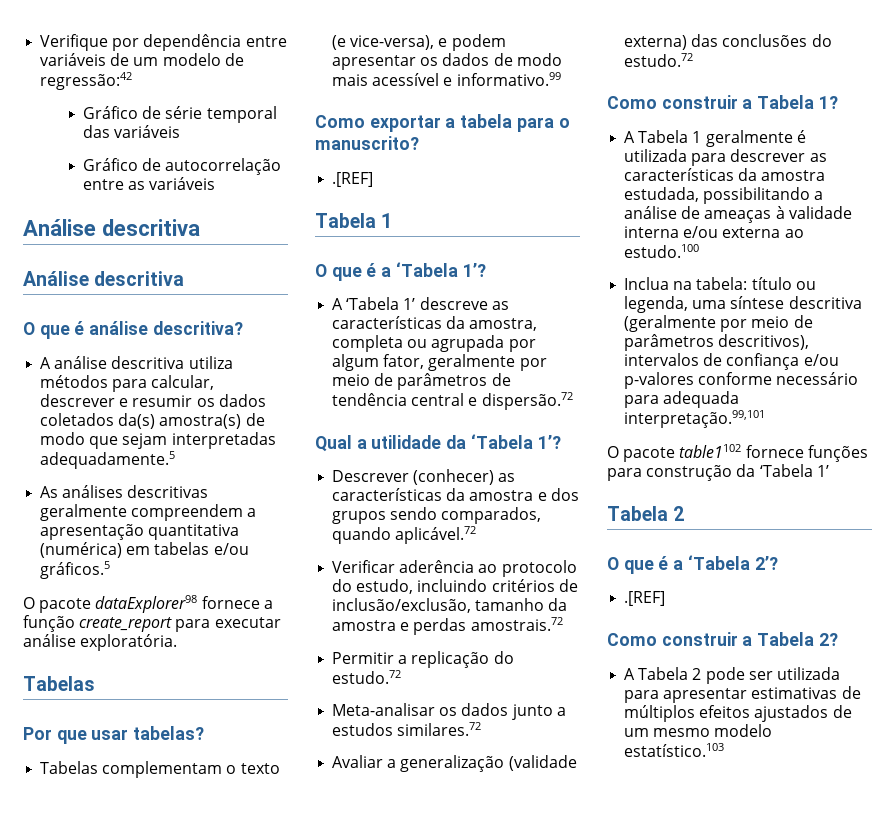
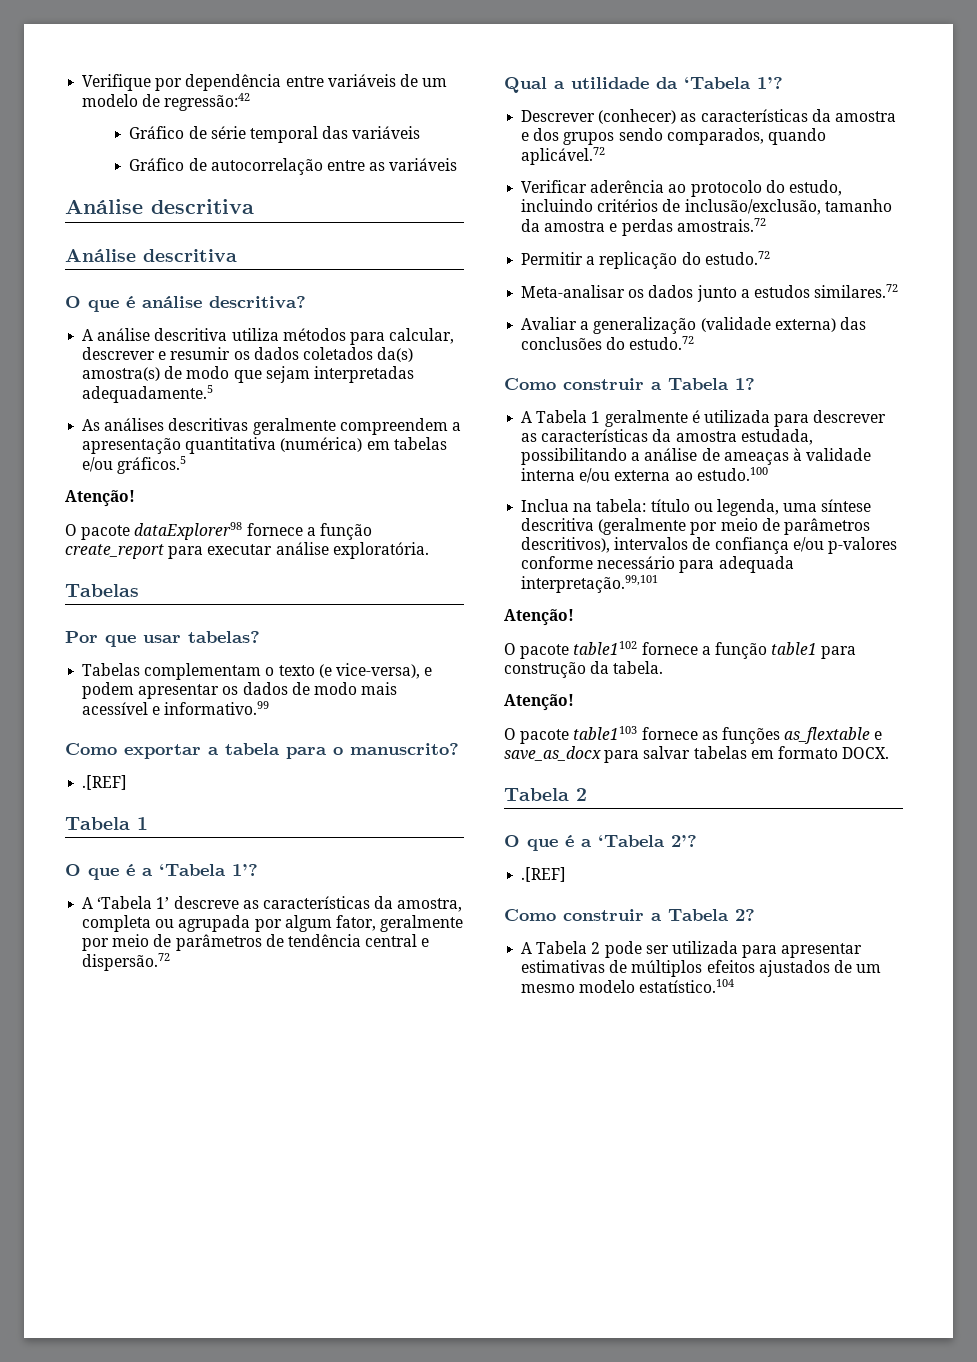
(111, 570) none -> [65,490,135,507] // Atenção!
(766, 419) none -> [504,609,574,626] // Atenção!
[807,445,868,462] [607,464,829,481] funções para construção da ‘Tabela 1’ -> [701,642,857,659] [504,661,664,678] [504,694,574,711] [504,726,883,744] [504,746,890,763] a função table1 para construção da tabela. // Atenção! // O pacote table1103 fornece as funções as_flextable e save_as_docx para salvar tabelas em formato DOCX.
[624,743,725,757] estatístico.103 -> [639,979,735,993] estatístico.104

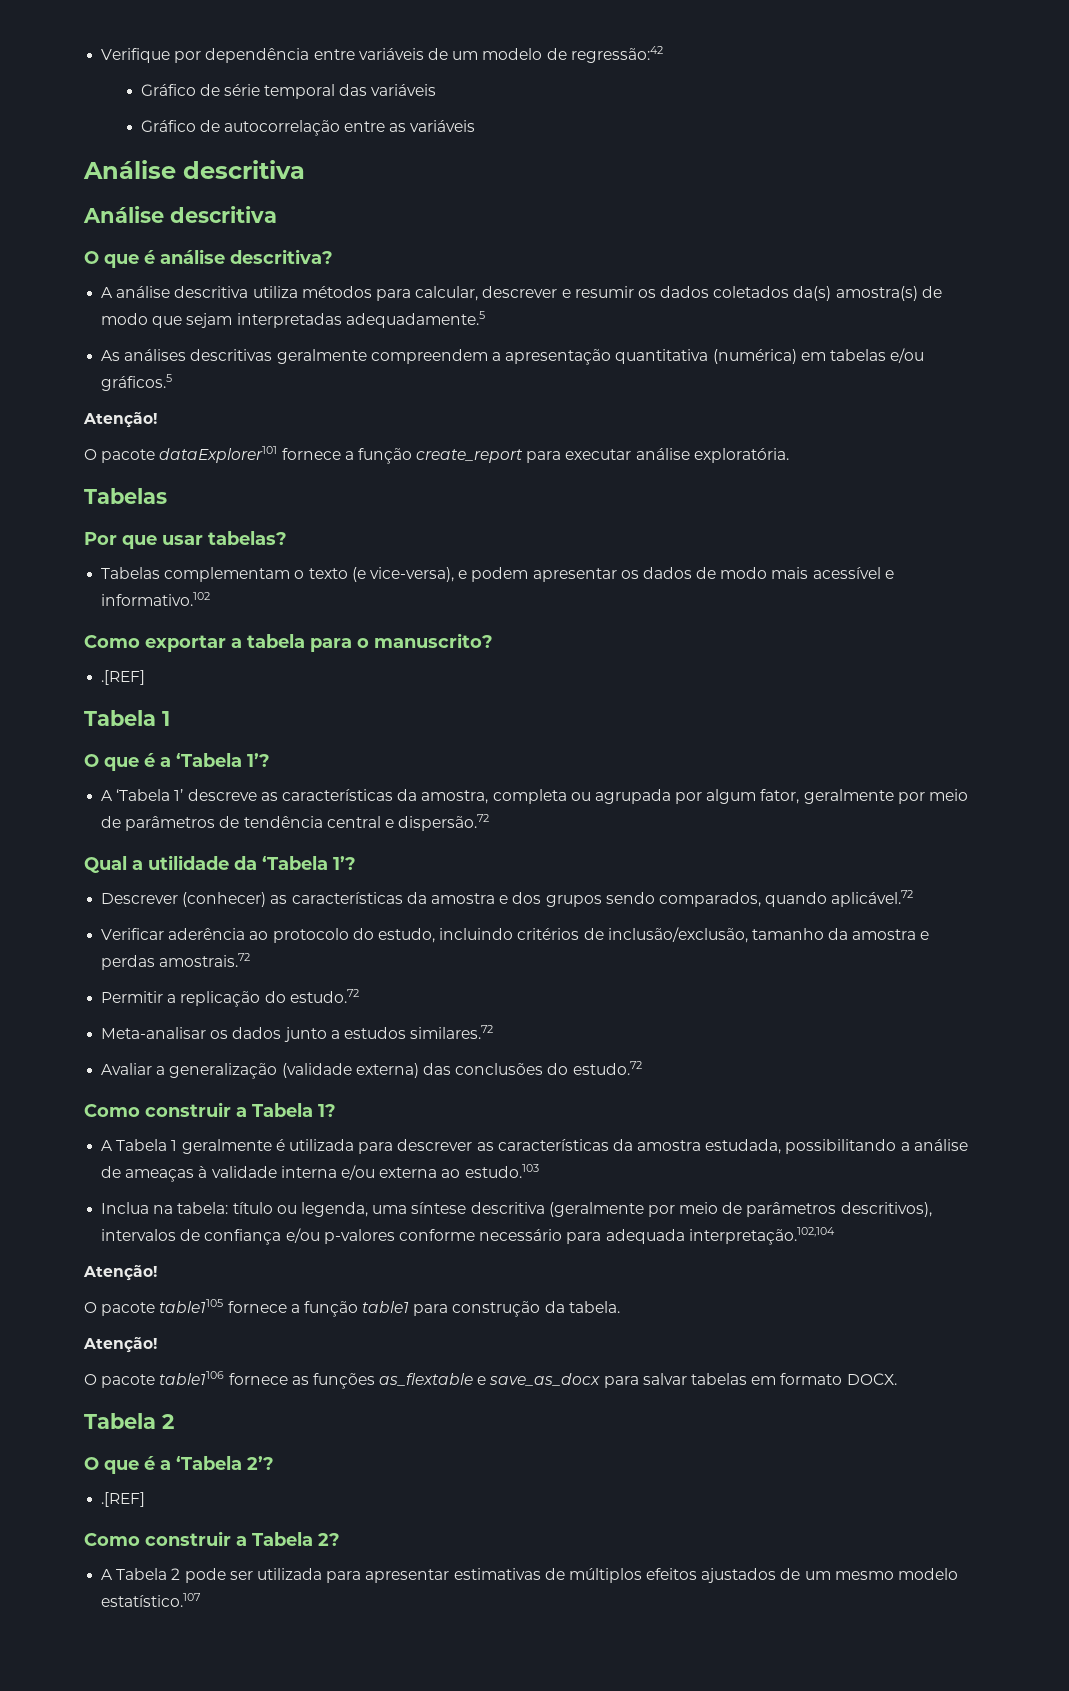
[134,522,243,540] dataExplorer98 -> [159,446,278,463] dataExplorer101
[164,701,270,715] informativo.99 -> [101,592,211,606] informativo.102
[696,467,768,481] estudo.100 -> [464,1164,539,1178] estudo.103
[521,575,659,593] [504,609,574,626] [504,641,638,659] interpretação.99,101 // Atenção! // O pacote table1102 -> [688,1227,835,1245] [83,1264,157,1281] [84,1299,224,1316] interpretação.102,104 // Atenção! // O pacote table1105
[573,726,638,740] table1103 -> [159,1371,225,1385] table1106
[639,979,735,993] estatístico.104 -> [101,1593,201,1607] estatístico.107

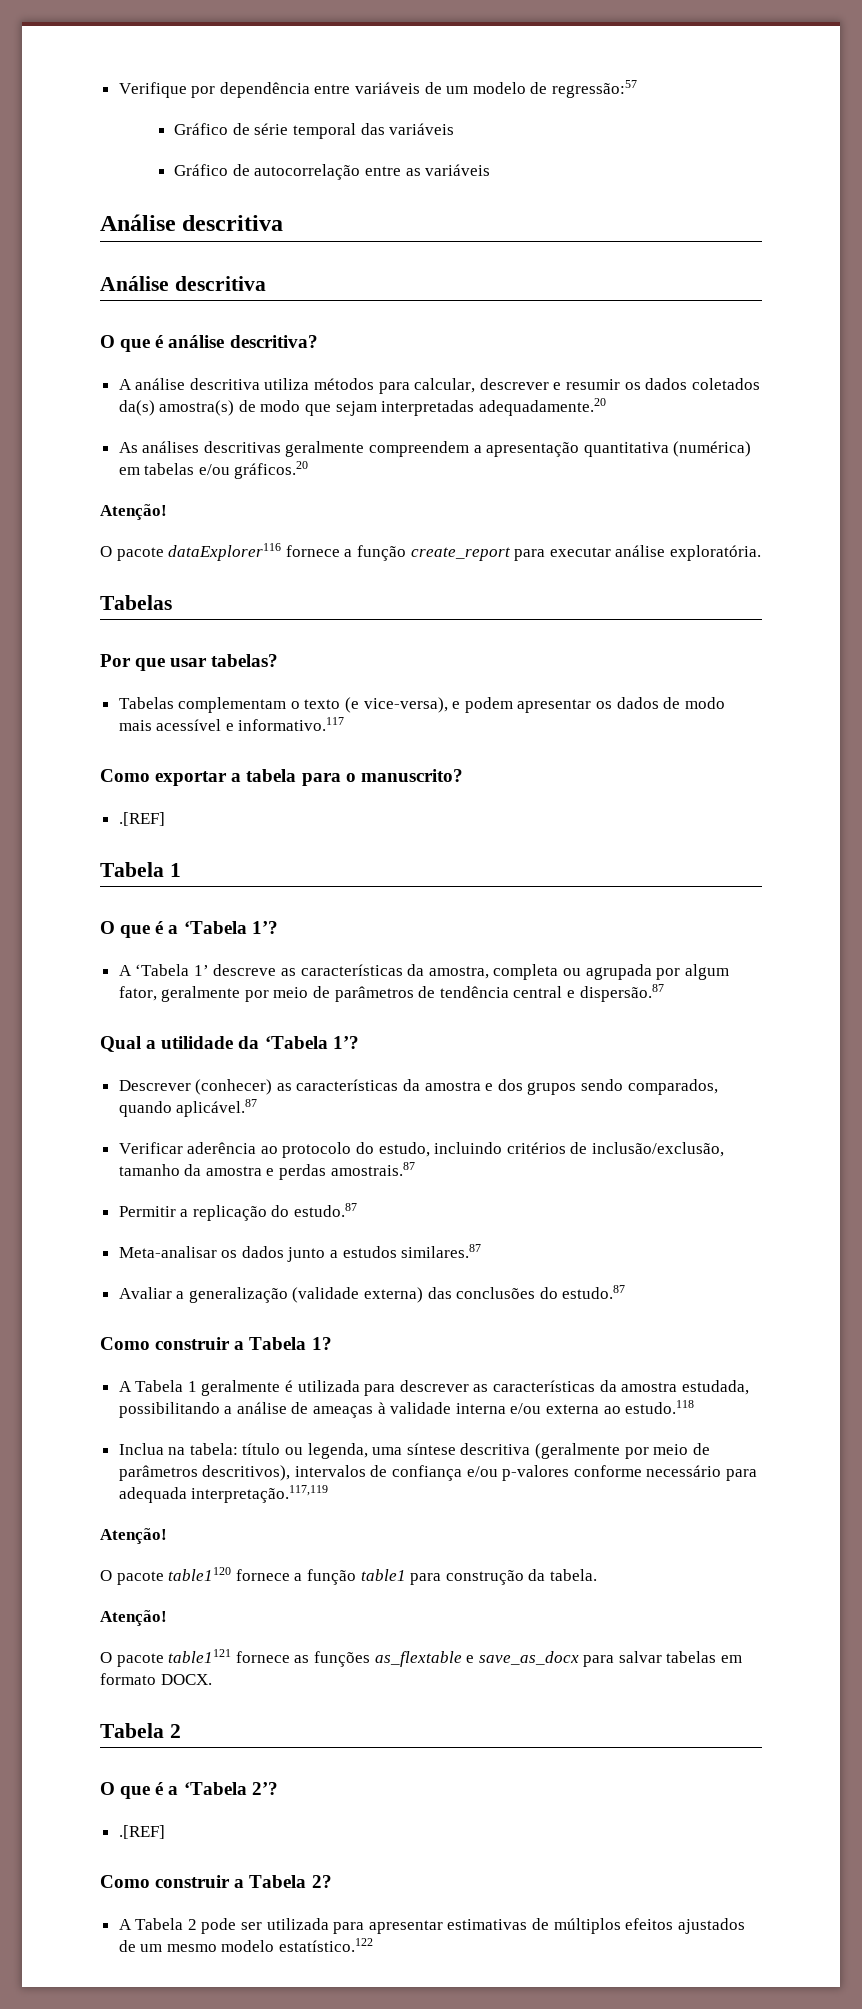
[570,46,663,63] regressão:42 -> [552,80,638,98] regressão:57
[345,311,485,328] adequadamente.5 -> [478,398,606,416] adequadamente.20
[101,374,173,391] [83,411,157,428] [84,446,278,463] gráficos.5 // Atenção! // O pacote dataExplorer101 -> [234,461,309,479] [100,504,167,520] [100,543,282,561] gráficos.20 // Atenção! // O pacote dataExplorer116
[101,592,211,606] informativo.102 -> [238,717,345,731] informativo.117
[398,814,490,831] dispersão.72 -> [579,984,664,1002] dispersão.87
[831,890,914,907] aplicável.72 -> [176,1099,258,1117] aplicável.87
[159,953,251,967] amostrais.72 -> [330,1162,415,1176] amostrais.87
[289,989,359,1003] estudo.72 -> [294,1203,358,1217] estudo.87
[410,1025,494,1039] similares.72 -> [401,1244,482,1258] similares.87
[572,1061,642,1075] estudo.72 -> [562,1285,626,1299] estudo.87
[464,1164,539,1178] estudo.103 -> [625,1400,695,1414] estudo.118
[688,1227,835,1245] [83,1264,157,1281] [84,1299,224,1316] interpretação.102,104 // Atenção! // O pacote table1105 -> [191,1485,329,1503] [100,1528,167,1544] [100,1567,232,1585] interpretação.117,119 // Atenção! // O pacote table1120
[159,1371,225,1385] table1106 -> [168,1649,232,1663] table1121
[101,1593,201,1607] estatístico.107 -> [279,1938,374,1952] estatístico.122

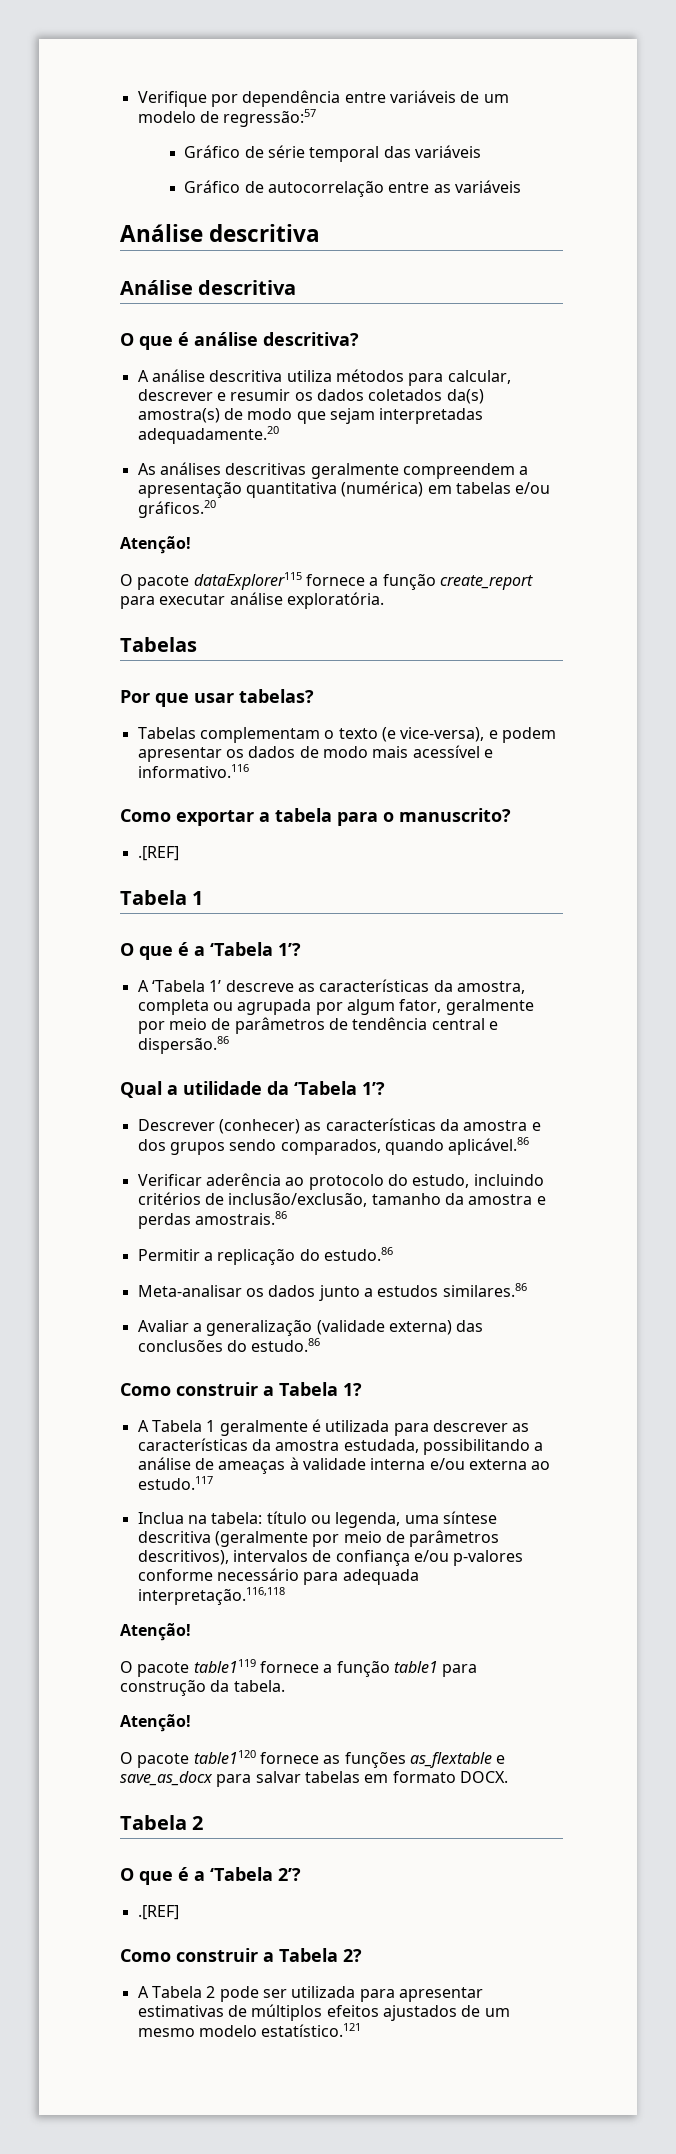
[168,543,282,561] dataExplorer116 -> [193,572,302,590] dataExplorer115
[238,717,345,731] informativo.117 -> [137,764,249,778] informativo.116
[579,984,664,1002] dispersão.87 -> [137,1036,229,1054] dispersão.86
[176,1099,258,1117] aplicável.87 -> [448,1137,530,1155] aplicável.86
[330,1162,415,1176] amostrais.87 -> [194,1211,287,1225] amostrais.86
[294,1203,358,1217] estudo.87 -> [323,1247,393,1261] estudo.86
[401,1244,482,1258] similares.87 -> [442,1283,527,1297] similares.86
[562,1285,626,1299] estudo.87 -> [251,1338,321,1352] estudo.86
[625,1400,695,1414] estudo.118 -> [137,1476,213,1490] estudo.117
[191,1485,329,1503] [100,1528,167,1544] [100,1567,232,1585] interpretação.117,119 // Atenção! // O pacote table1120 -> [137,1587,285,1605] [120,1623,191,1641] [120,1659,256,1677] interpretação.116,118 // Atenção! // O pacote table1119
[168,1649,232,1663] table1121 -> [193,1750,256,1764] table1120
[279,1938,374,1952] estatístico.122 -> [261,2023,362,2037] estatístico.121

